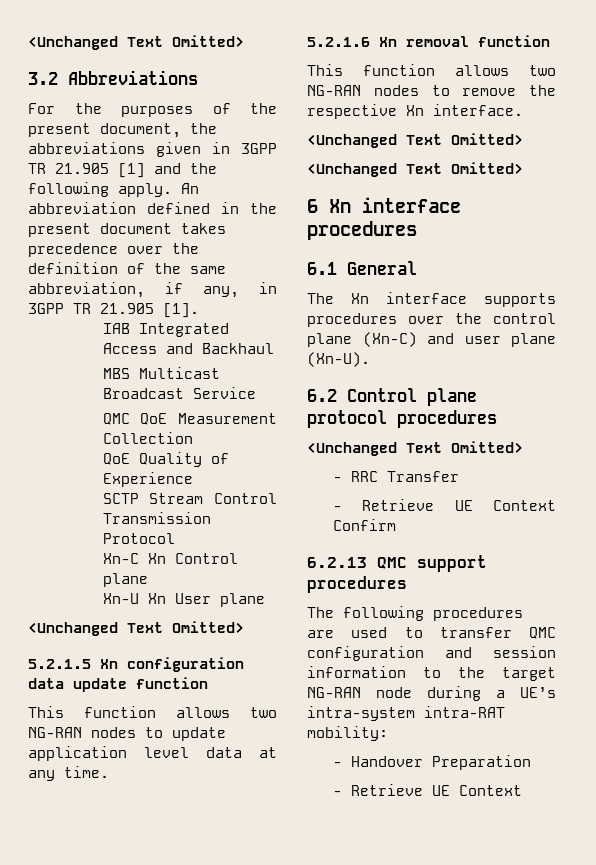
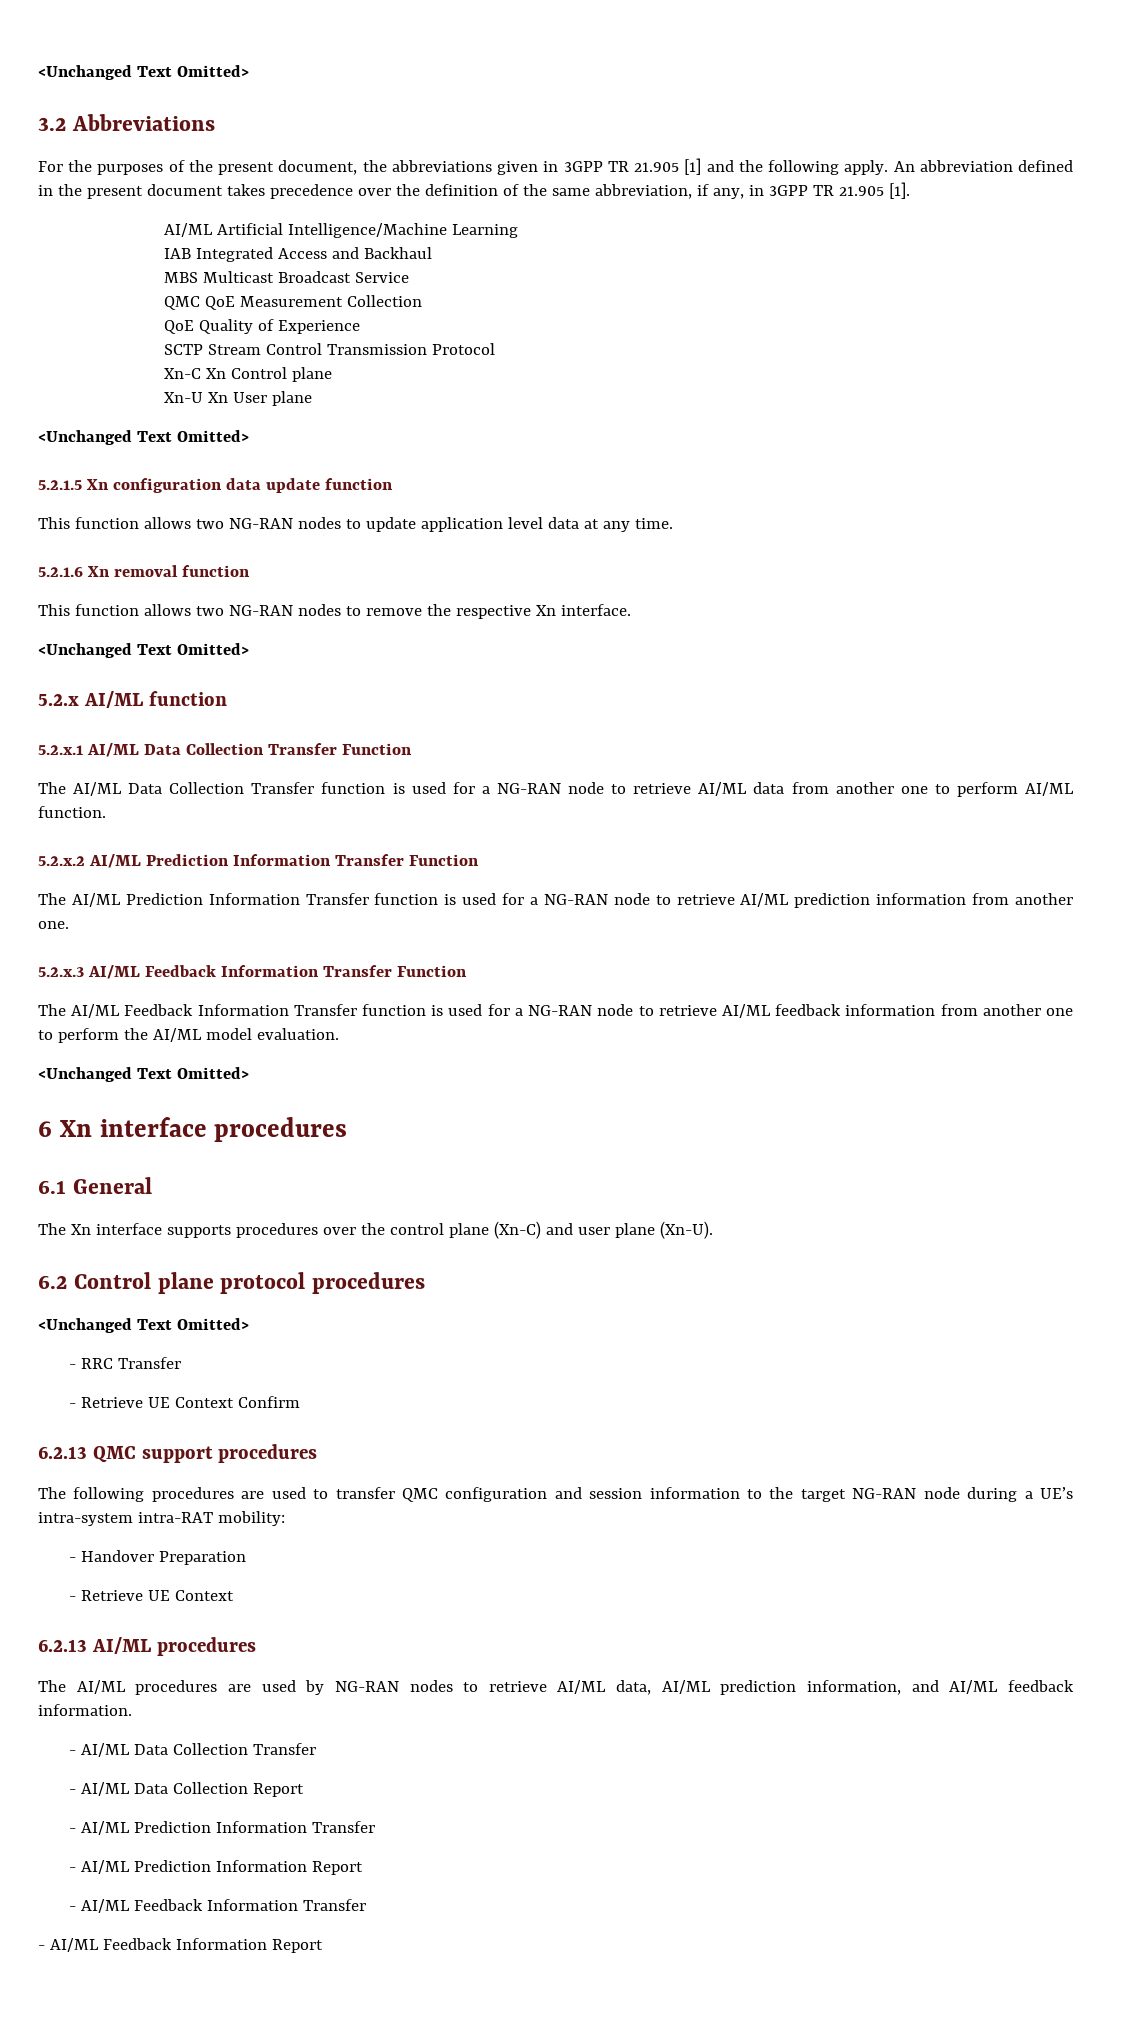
(199, 310) none -> [163,223,518,238] // AI/ML Artificial Intelligence/Machine Learning
(523, 139) none -> [38,691,227,708] [38,743,412,757] [38,782,1074,797] [38,806,106,818] [38,854,479,868] [38,893,1074,908] [38,921,69,929] [38,965,467,979] [38,1004,1073,1018] [38,1028,339,1043] // 5.2.x AI/ML function // 5.2.x.1 AI/ML Data Collection Transfer Function // The AI/ML Data Collection Transfer function is used for a NG-RAN node to retrieve AI/ML data from another one to perform AI/ML function. // 5.2.x.2 AI/ML Prediction Information Transfer Function // The AI/ML Prediction Information Transfer function is used for a NG-RAN node to retrieve AI/ML prediction information from another one. // 5.2.x.3 AI/ML Feedback Information Transfer Function // The AI/ML Feedback Information Transfer function is used for a NG-RAN node to retrieve AI/ML feedback information from another one to perform the AI/ML model evaluation.
(523, 790) none -> [38,1637,256,1656] [38,1680,1074,1695] [38,1704,132,1716] [69,1743,317,1757] [69,1782,305,1797] [69,1821,376,1835] [69,1860,364,1875] [69,1899,367,1913] [38,1938,323,1953] // 6.2.13 AI/ML procedures // The AI/ML procedures are used by NG-RAN nodes to retrieve AI/ML data, AI/ML prediction information, and AI/ML feedback information. // - AI/ML Data Collection Transfer // - AI/ML Data Collection Report // - AI/ML Prediction Information Transfer // - AI/ML Prediction Information Report // - AI/ML Feedback Information Transfer // - AI/ML Feedback Information Report

